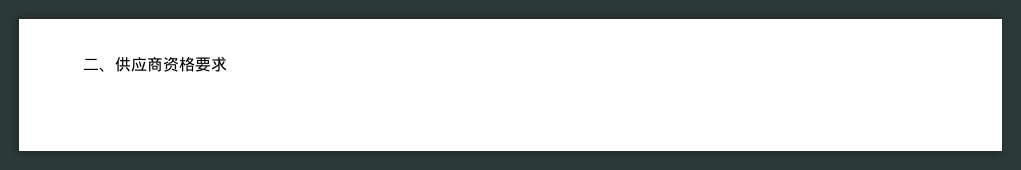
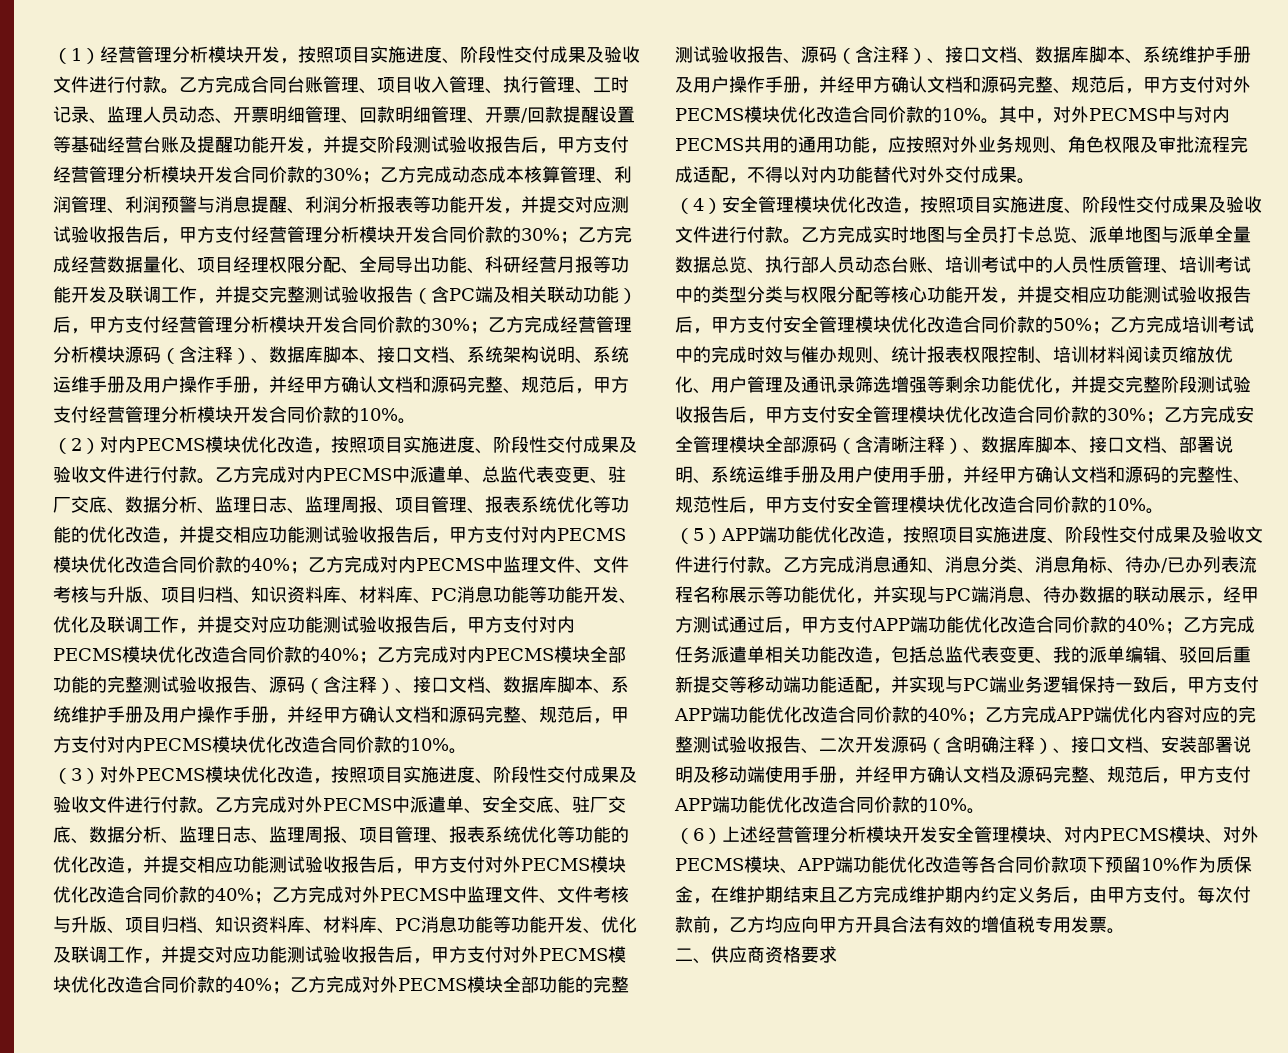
(83, 64) none -> [53,46,640,64] [53,76,629,94] [53,106,635,124] [53,136,629,154] [53,166,632,184] [53,196,629,214] [53,226,632,244] [53,256,629,274] [53,286,637,304] [53,316,632,334] [53,346,629,364] [53,376,629,394] [53,406,416,424] [53,436,637,454] [53,466,626,484] [53,496,629,514] [53,526,626,544] [53,556,629,574] [53,586,637,604] [53,616,575,634] [53,646,626,664] [53,676,629,694] [53,706,629,724] [53,736,467,754] [53,766,637,784] [53,796,626,814] [53,826,629,844] [53,856,626,874] [53,886,629,904] [53,916,637,934] [53,946,626,964] [53,976,629,994] [675,46,1251,64] [675,76,1251,94] [675,106,1230,124] [675,136,1248,154] [675,166,1035,184] [675,196,1262,214] [675,226,1251,244] [675,256,1251,274] [675,286,1251,304] [675,316,1254,334] [675,346,1233,364] [675,376,1251,394] [675,406,1254,424] [675,436,1233,454] [675,466,1251,484] [675,496,1164,514] [675,526,1263,544] [675,556,1257,574] [675,586,1259,604] [675,616,1255,634] [675,646,1251,664] [675,676,1259,694] [674,706,1256,724] [675,736,1251,754] [675,766,1251,784] [674,796,985,814] [675,826,1259,844] [675,856,1252,874] [675,886,1251,904] [675,916,1125,934] （1）经营管理分析模块开发，按照项目实施进度、阶段性交付成果及验收文件进行付款。乙方完成合同台账管理、项目收入管理、执行管理、工时记录、监理人员动态、开票明细管理、回款明细管理、开票/回款提醒设置等基础经营台账及提醒功能开发，并提交阶段测试验收报告后，甲方支付经营管理分析模块开发合同价款的30%；乙方完成动态成本核算管理、利润管理、利润预警与消息提醒、利润分析报表等功能开发，并提交对应测试验收报告后，甲方支付经营管理分析模块开发合同价款的30%；乙方完成经营数据量化、项目经理权限分配、全局导出功能、科研经营月报等功能开发及联调工作，并提交完整测试验收报告（含PC端及相关联动功能）后，甲方支付经营管理分析模块开发合同价款的30%；乙方完成经营管理分析模块源码（含注释）、数据库脚本、接口文档、系统架构说明、系统运维手册及用户操作手册，并经甲方确认文档和源码完整、规范后，甲方支付经营管理分析模块开发合同价款的10%。 // （2）对内PECMS模块优化改造，按照项目实施进度、阶段性交付成果及验收文件进行付款。乙方完成对内PECMS中派遣单、总监代表变更、驻厂交底、数据分析、监理日志、监理周报、项目管理、报表系统优化等功能的优化改造，并提交相应功能测试验收报告后，甲方支付对内PECMS模块优化改造合同价款的40%；乙方完成对内PECMS中监理文件、文件考核与升版、项目归档、知识资料库、材料库、PC消息功能等功能开发、优化及联调工作，并提交对应功能测试验收报告后，甲方支付对内PECMS模块优化改造合同价款的40%；乙方完成对内PECMS模块全部功能的完整测试验收报告、源码（含注释）、接口文档、数据库脚本、系统维护手册及用户操作手册，并经甲方确认文档和源码完整、规范后，甲方支付对内PECMS模块优化改造合同价款的10%。 // （3）对外PECMS模块优化改造，按照项目实施进度、阶段性交付成果及验收文件进行付款。乙方完成对外PECMS中派遣单、安全交底、驻厂交底、数据分析、监理日志、监理周报、项目管理、报表系统优化等功能的优化改造，并提交相应功能测试验收报告后，甲方支付对外PECMS模块优化改造合同价款的40%；乙方完成对外PECMS中监理文件、文件考核与升版、项目归档、知识资料库、材料库、PC消息功能等功能开发、优化及联调工作，并提交对应功能测试验收报告后，甲方支付对外PECMS模块优化改造合同价款的40%；乙方完成对外PECMS模块全部功能的完整测试验收报告、源码（含注释）、接口文档、数据库脚本、系统维护手册及用户操作手册，并经甲方确认文档和源码完整、规范后，甲方支付对外PECMS模块优化改造合同价款的10%。其中，对外PECMS中与对内PECMS共用的通用功能，应按照对外业务规则、角色权限及审批流程完成适配，不得以对内功能替代对外交付成果。 // （4）安全管理模块优化改造，按照项目实施进度、阶段性交付成果及验收文件进行付款。乙方完成实时地图与全员打卡总览、派单地图与派单全量数据总览、执行部人员动态台账、培训考试中的人员性质管理、培训考试中的类型分类与权限分配等核心功能开发，并提交相应功能测试验收报告后，甲方支付安全管理模块优化改造合同价款的50%；乙方完成培训考试中的完成时效与催办规则、统计报表权限控制、培训材料阅读页缩放优化、用户管理及通讯录筛选增强等剩余功能优化，并提交完整阶段测试验收报告后，甲方支付安全管理模块优化改造合同价款的30%；乙方完成安全管理模块全部源码（含清晰注释）、数据库脚本、接口文档、部署说明、系统运维手册及用户使用手册，并经甲方确认文档和源码的完整性、规范性后，甲方支付安全管理模块优化改造合同价款的10%。 // （5）APP端功能优化改造，按照项目实施进度、阶段性交付成果及验收文件进行付款。乙方完成消息通知、消息分类、消息角标、待办/已办列表流程名称展示等功能优化，并实现与PC端消息、待办数据的联动展示，经甲方测试通过后，甲方支付APP端功能优化改造合同价款的40%；乙方完成任务派遣单相关功能改造，包括总监代表变更、我的派单编辑、驳回后重新提交等移动端功能适配，并实现与PC端业务逻辑保持一致后，甲方支付APP端功能优化改造合同价款的40%；乙方完成APP端优化内容对应的完整测试验收报告、二次开发源码（含明确注释）、接口文档、安装部署说明及移动端使用手册，并经甲方确认文档及源码完整、规范后，甲方支付APP端功能优化改造合同价款的10%。 // （6）上述经营管理分析模块开发安全管理模块、对内PECMS模块、对外PECMS模块、APP端功能优化改造等各合同价款项下预留10%作为质保金，在维护期结束且乙方完成维护期内约定义务后，由甲方支付。每次付款前，乙方均应向甲方开具合法有效的增值税专用发票。 //

